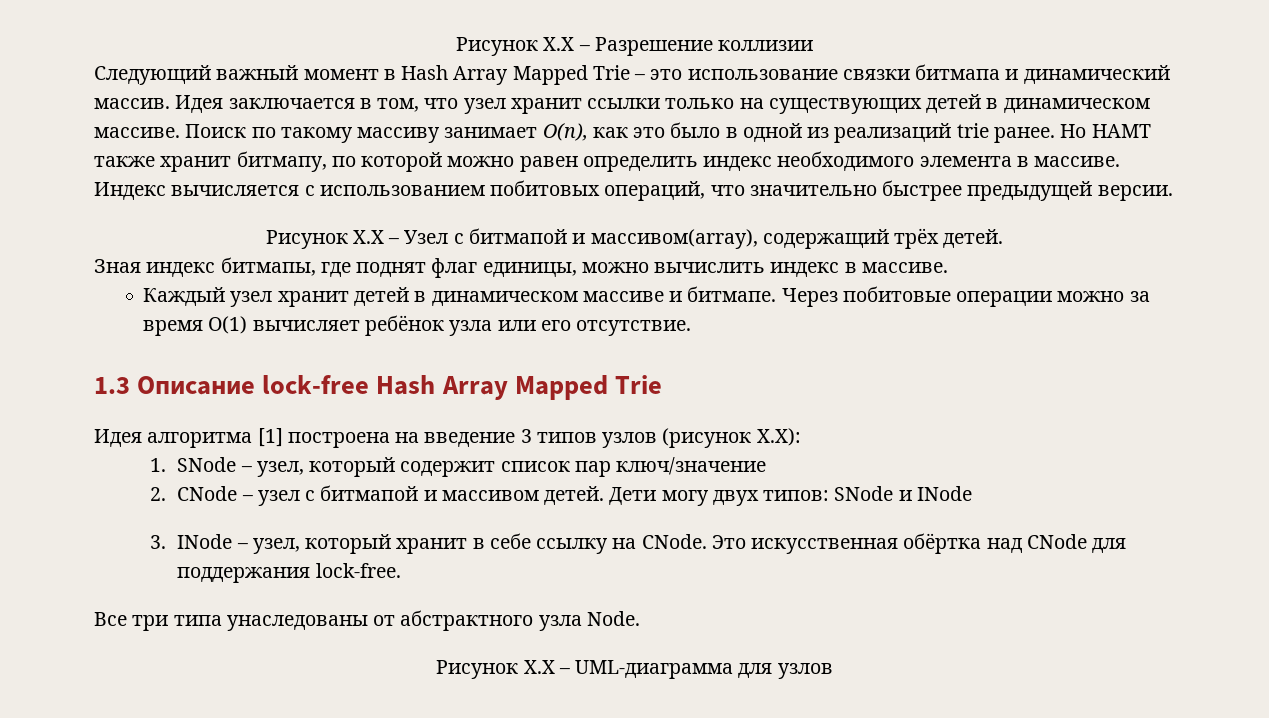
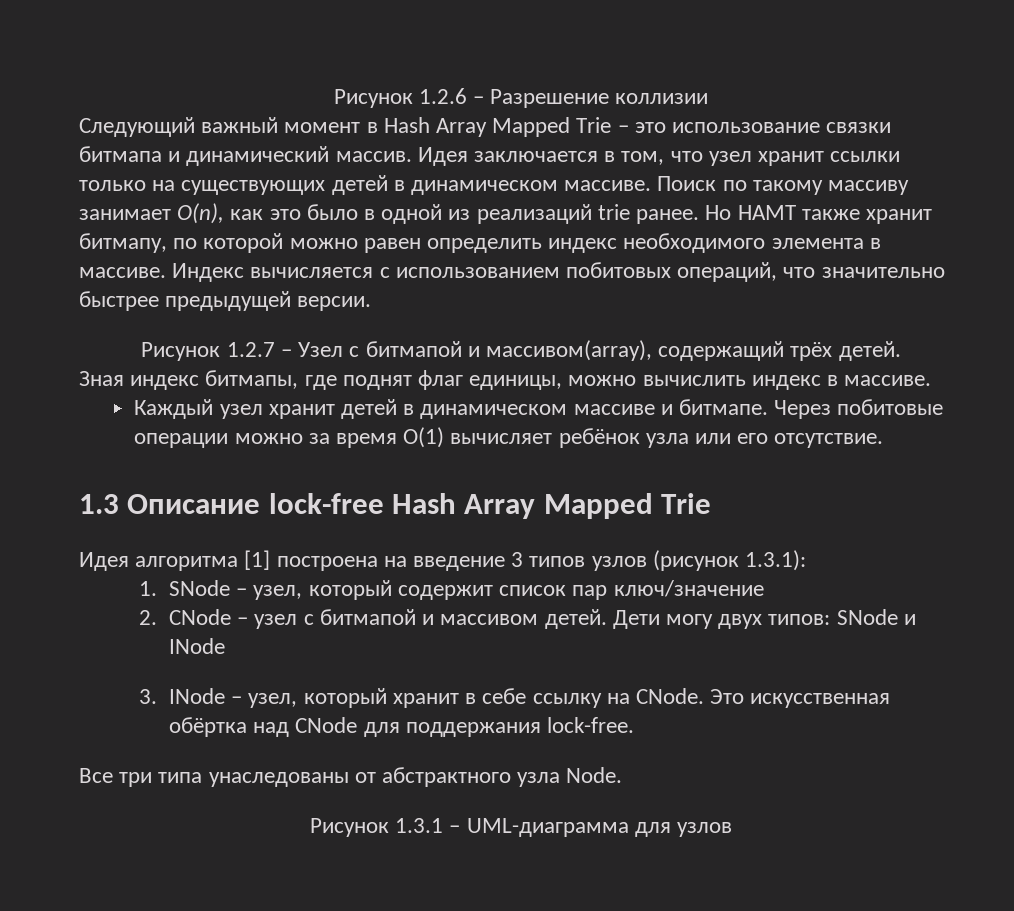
[455,37,575,56] Рисунок X.X -> [333,88,467,108] Рисунок 1.2.6
[352,230,384,244] X.X -> [226,342,275,357] 1.2.7
[756,428,801,446] X.X): -> [745,550,807,571] 1.3.1):
[523,660,555,674] X.X -> [395,818,444,833] 1.3.1

